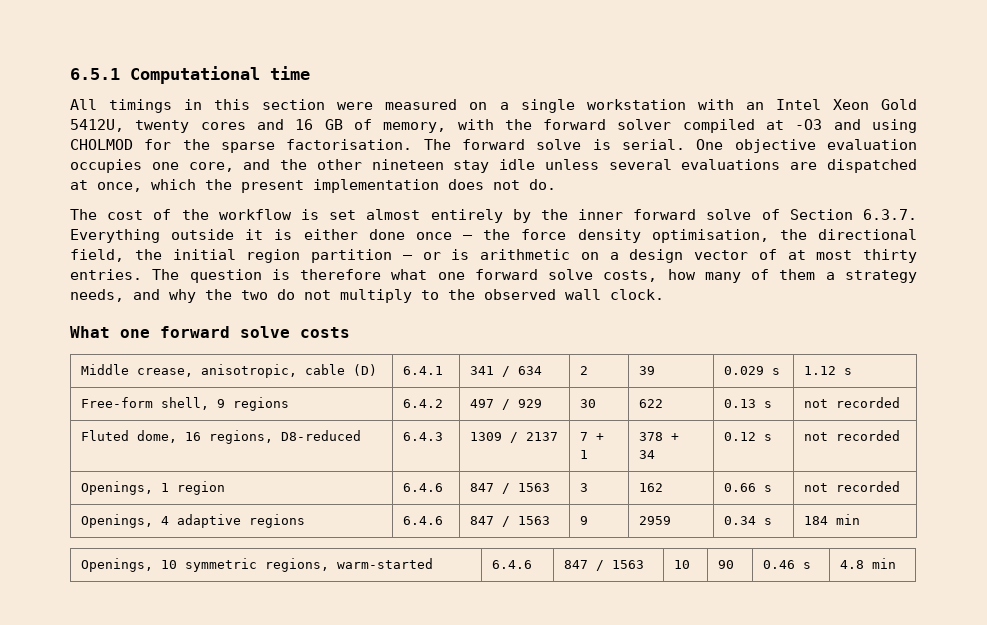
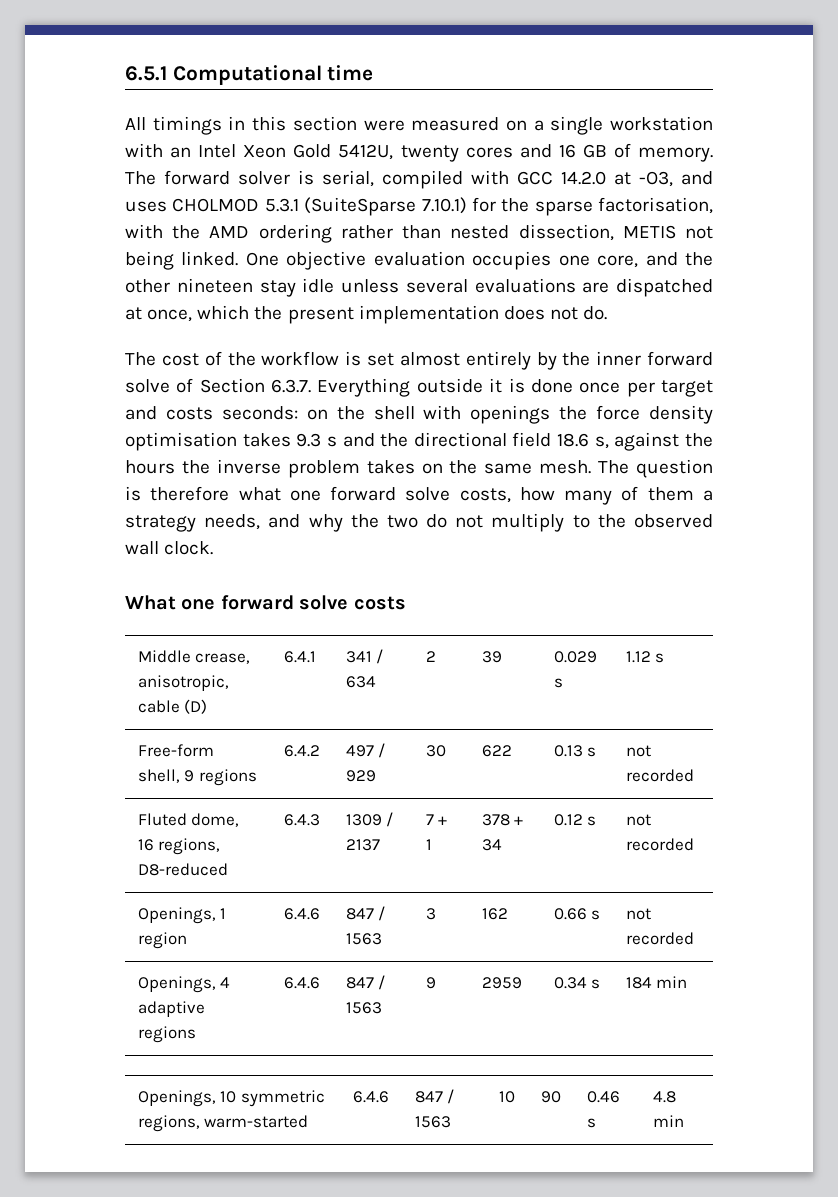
[383,119,917,133] [70,139,685,153] memory, with the forward solver compiled at -O3 and using CHOLMOD for the sparse factorisation. The forward solve is serial. -> [637,147,713,162] [125,170,713,189] [125,197,713,216] [125,224,713,243] [125,251,239,270] memory. The forward solver is serial, compiled with GCC 14.2.0 at -O3, and uses CHOLMOD 5.3.1 (SuiteSparse 7.10.1) for the sparse factorisation, with the AMD ordering rather than nested dissection, METIS not being linked.
[303,229,358,240] either -> (525, 385) none
[463,229,917,243] [70,249,917,263] [70,269,142,280] — the force density optimisation, the directional field, the initial region partition — or is arithmetic on a design vector of at most thirty entries. -> [626,380,713,397] [125,405,713,424] [125,432,713,451] [125,459,592,478] per target and costs seconds: on the shell with openings the force density optimisation takes 9.3 s and the directional field 18.6 s, against the hours the inverse problem takes on the same mesh.

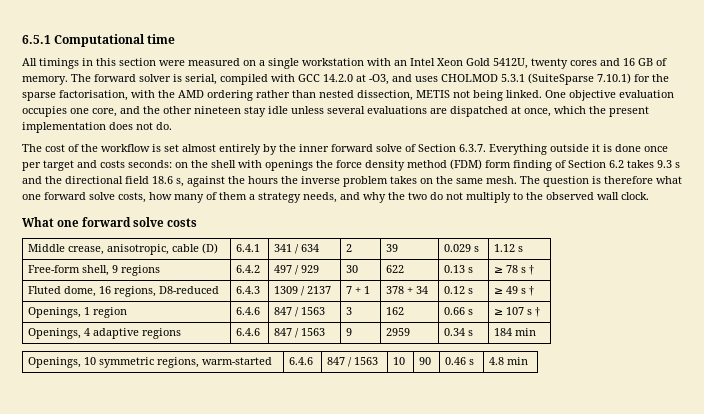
[125,432,237,451] optimisation -> [407,159,624,171] method (FDM) form finding of Section 6.2
[625,745,651,757] [625,769,694,782] not recorded -> [494,265,535,275] ≥ 78 s †
[625,814,651,826] [625,838,694,851] not recorded -> [494,286,535,296] ≥ 49 s †
[625,908,651,920] [625,932,694,945] not recorded -> [494,307,541,317] ≥ 107 s †

